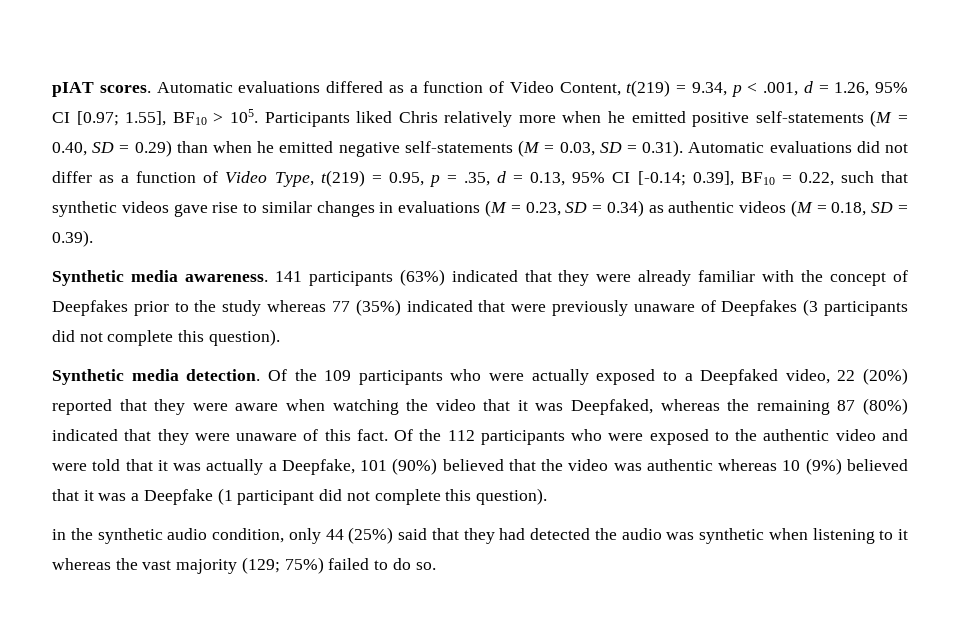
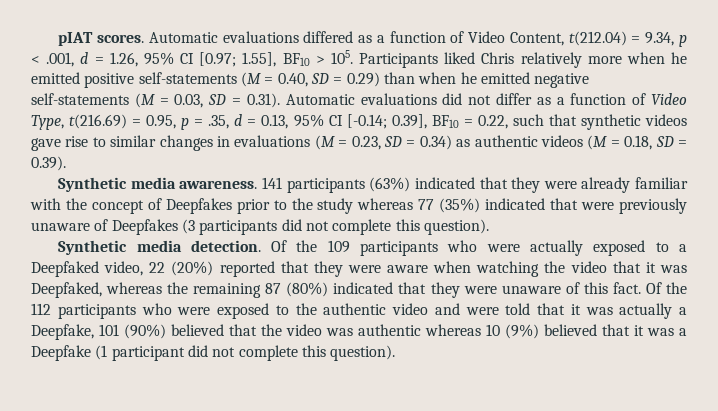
[626,80,671,97] t(219) -> [568,31,627,46] t(212.04)
[320,170,365,187] t(219) -> [69,114,128,129] t(216.69)
[52,527,908,544] [52,557,436,574] // in the synthetic audio condition, only 44 (25%) said that they had detected the audio was synthetic when listening to it whereas the vast majority (129; 75%) failed to do so. -> (396, 353) none

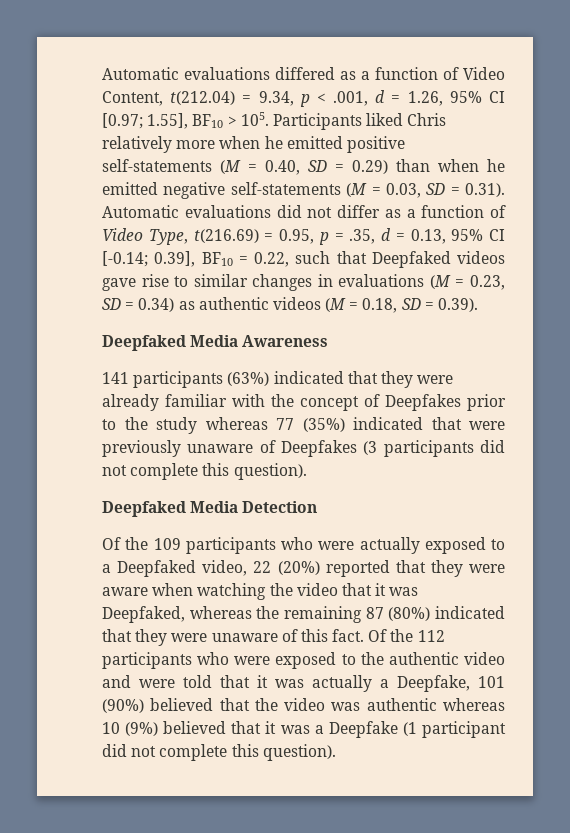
[58,32,144,46] pIAT scores. -> (102, 73) none
[580,114,641,130] synthetic -> [371,251,451,268] Deepfaked
[58,177,258,192] Synthetic media awareness. -> [102,335,329,351] Deepfaked Media Awareness //
[58,240,261,255] Synthetic media detection. -> [102,501,318,517] Deepfaked Media Detection //

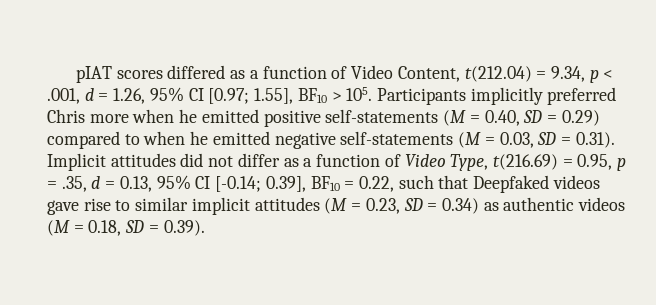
[102,67,270,80] Automatic evaluations -> [76,66,163,83] pIAT scores
[366,113,447,126] [102,136,172,153] liked Chris relatively -> [470,87,617,105] [47,109,85,123] implicitly preferred Chris
[396,159,430,172] than -> [47,131,140,149] compared to
[102,205,271,218] Automatic evaluations -> [47,153,176,171] Implicit attitudes
[252,274,425,291] changes in evaluations -> [191,197,320,215] implicit attitudes
[102,335,329,351] [102,371,454,388] [102,394,506,411] [102,417,505,434] [102,440,505,457] [102,463,307,480] [102,501,318,517] [102,537,505,554] [102,560,505,577] [102,583,419,600] [102,606,506,623] [102,629,445,646] [102,652,506,669] [102,675,505,692] [102,698,505,713] [102,721,506,738] [102,744,336,761] // Deepfaked Media Awareness // 141 participants (63%) indicated that they were already familiar with the concept of Deepfakes prior to the study whereas 77 (35%) indicated that were previously unaware of Deepfakes (3 participants did not complete this question). // Deepfaked Media Detection // Of the 109 participants who were actually exposed to a Deepfaked video, 22 (20%) reported that they were aware when watching the video that it was Deepfaked, whereas the remaining 87 (80%) indicated that they were unaware of this fact. Of the 112 participants who were exposed to the authentic video and were told that it was actually a Deepfake, 101 (90%) believed that the video was authentic whereas 10 (9%) believed that it was a Deepfake (1 participant did not complete this question). -> (205, 228) none

